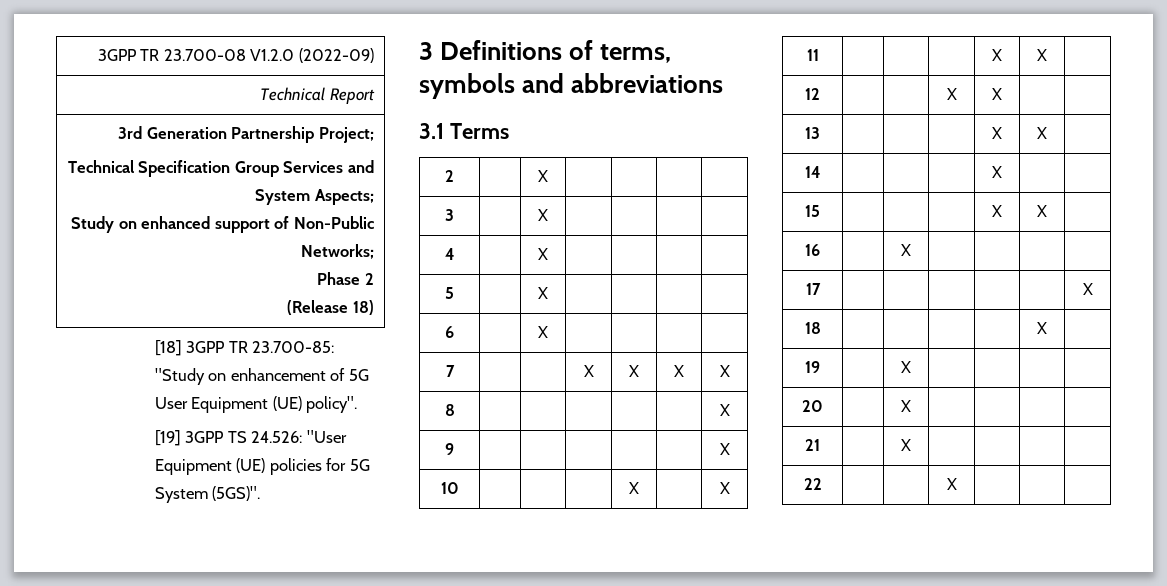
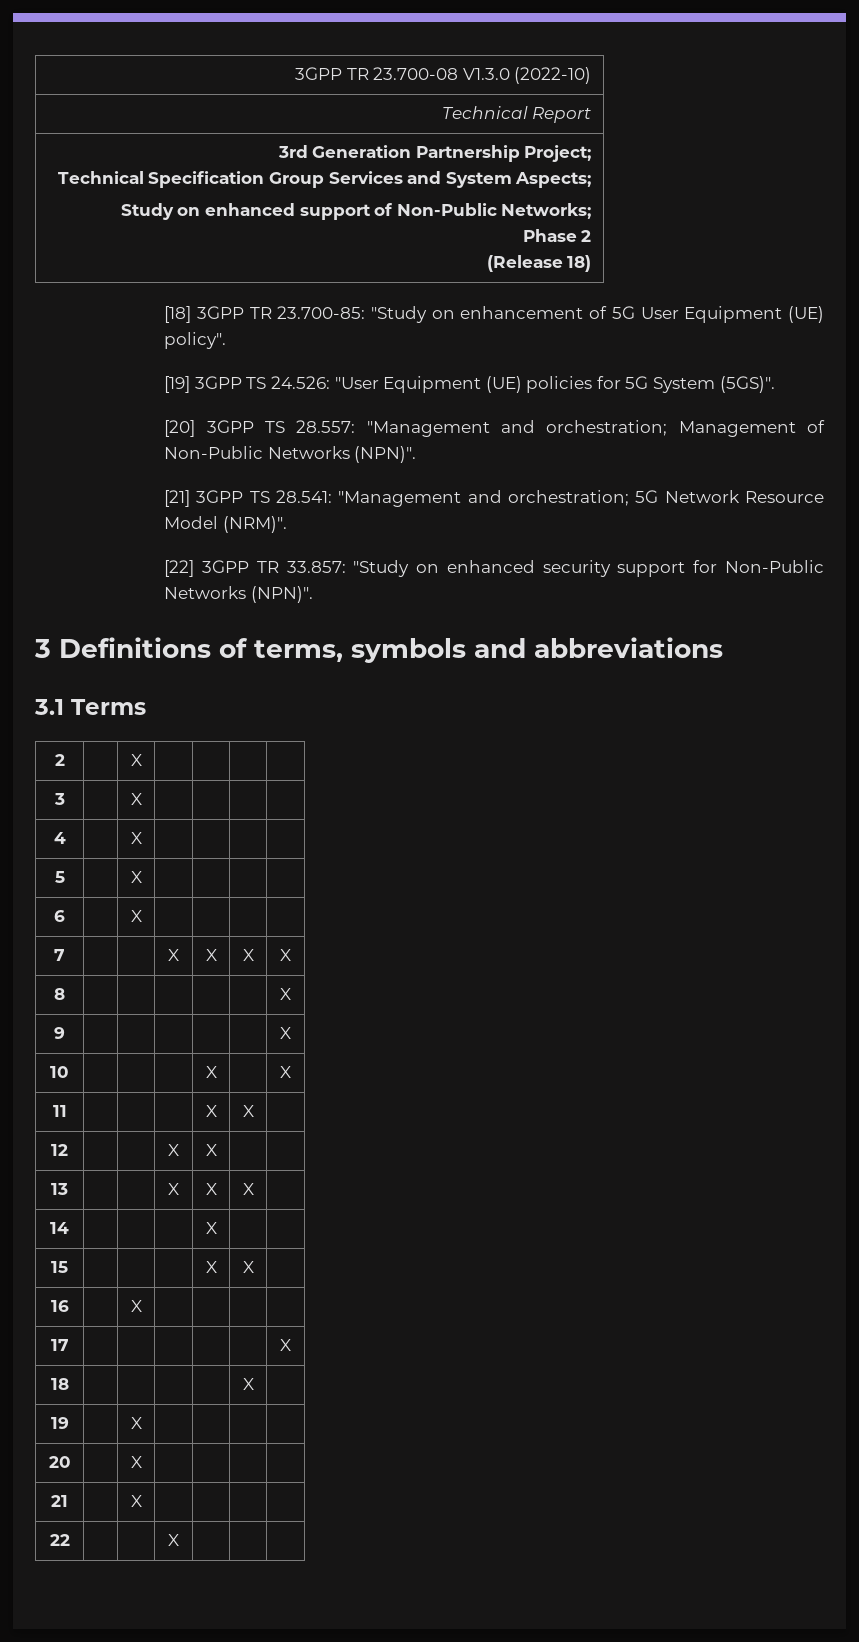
[250,48,374,63] V1.2.0 (2022-09) -> [462,67,592,84] V1.3.0 (2022-10)
(261, 493) none -> [164,420,825,437] [164,446,417,463] [164,490,825,507] [164,516,287,533] [164,560,825,577] [164,586,313,603] // [20] 3GPP TS 28.557: "Management and orchestration; Management of Non-Public Networks (NPN)". // [21] 3GPP TS 28.541: "Management and orchestration; 5G Network Resource Model (NRM)". // [22] 3GPP TR 33.857: "Study on enhanced security support for Non-Public Networks (NPN)".
(820, 133) none -> [168,1183,179,1195] X

